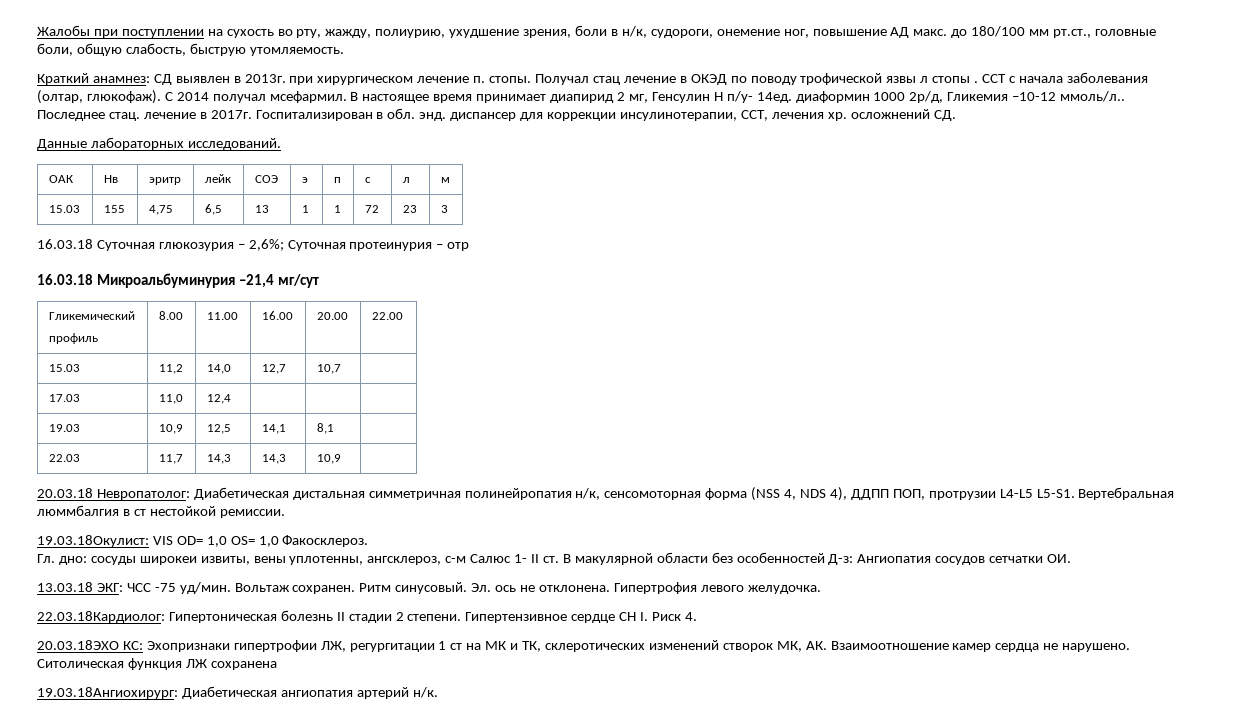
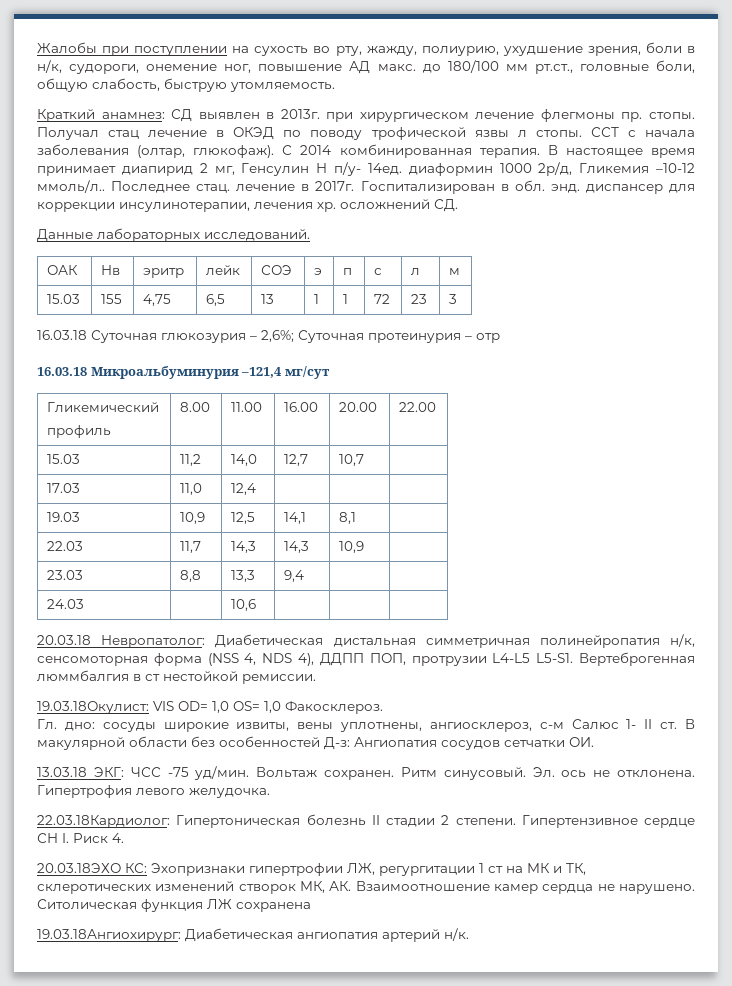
[473,76,486,83] п. -> [540,109,643,122] флегмоны пр.
[932,76,979,83] стопы . -> [535,130,582,138] стопы.
[212,91,347,103] получал мсефармил. -> [339,144,540,158] комбинированная терапия.
[740,110,768,121] ССТ, -> (250, 207) none
[238,274,274,288] –21,4 -> [241,367,283,378] –121,4
(341, 459) none -> [47,570,84,580] [180,570,202,582] [231,570,256,582] [284,570,305,582] [47,599,85,609] [231,599,257,611] // 23.03 | 8,8 | 13,3 | 9,4 | | // 24.03 | | 10,6 | | |
[1078,487,1175,500] Вертебральная -> [579,652,695,666] Вертеброгенная
[139,556,197,565] широкеи -> [163,722,229,732] широкие
[289,556,442,565] уплотенны, ангсклероз, -> [340,722,532,732] уплотнены, ангиосклероз,

